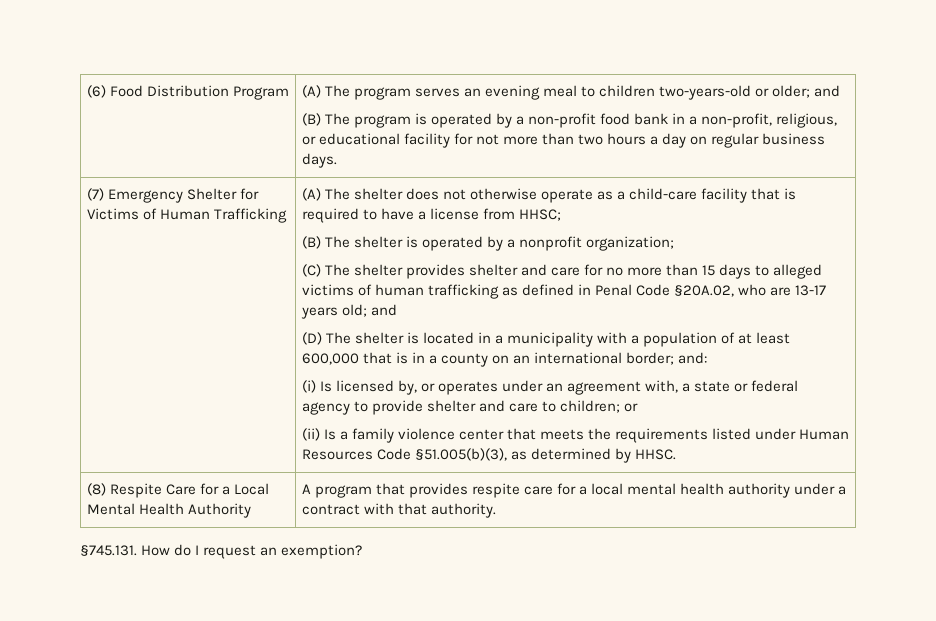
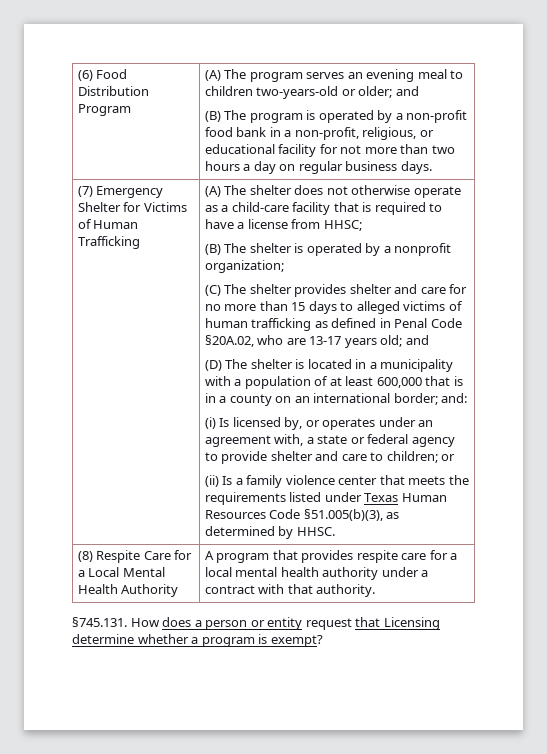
(797, 434) none -> [364,493,399,502] Texas
[174,544,363,559] do I request an exemption? -> [162,617,440,630] [72,634,323,647] does a person or entity request that Licensing determine whether a program is exempt?

